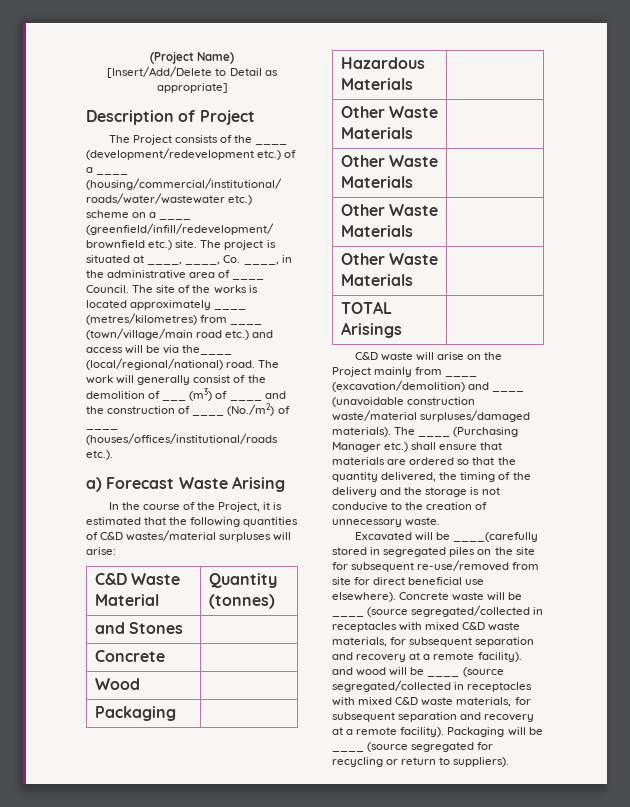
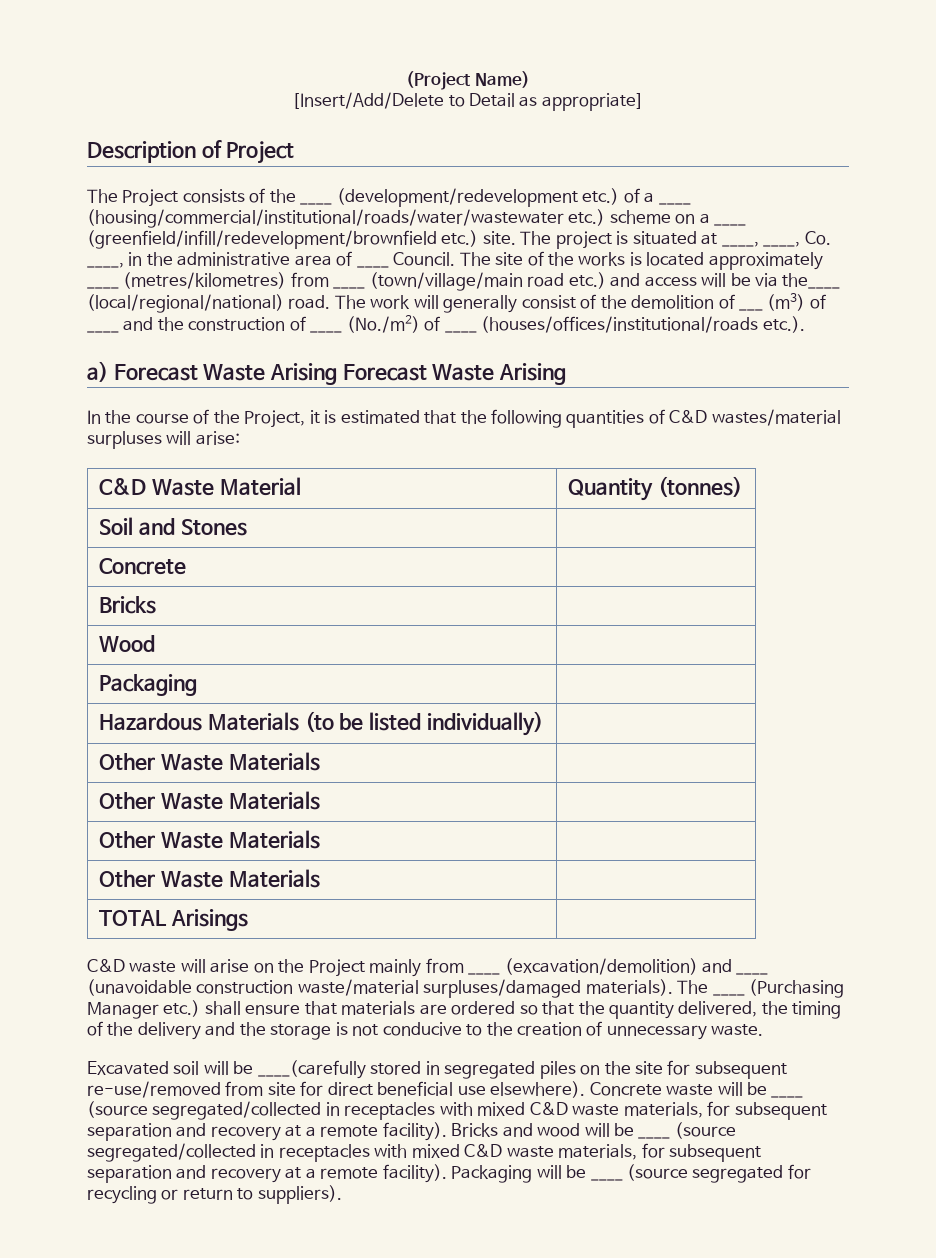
(285, 484) none -> [342,363,566,385] Forecast Waste Arising
(275, 601) none -> [99,517,134,535] Soil
(165, 656) none -> [99,596,157,614] // Bricks |
(413, 84) none -> [304,711,543,736] (to be listed individually)
(412, 536) none -> [173,1061,200,1075] soil
(522, 657) none -> [451,1123,499,1137] Bricks

